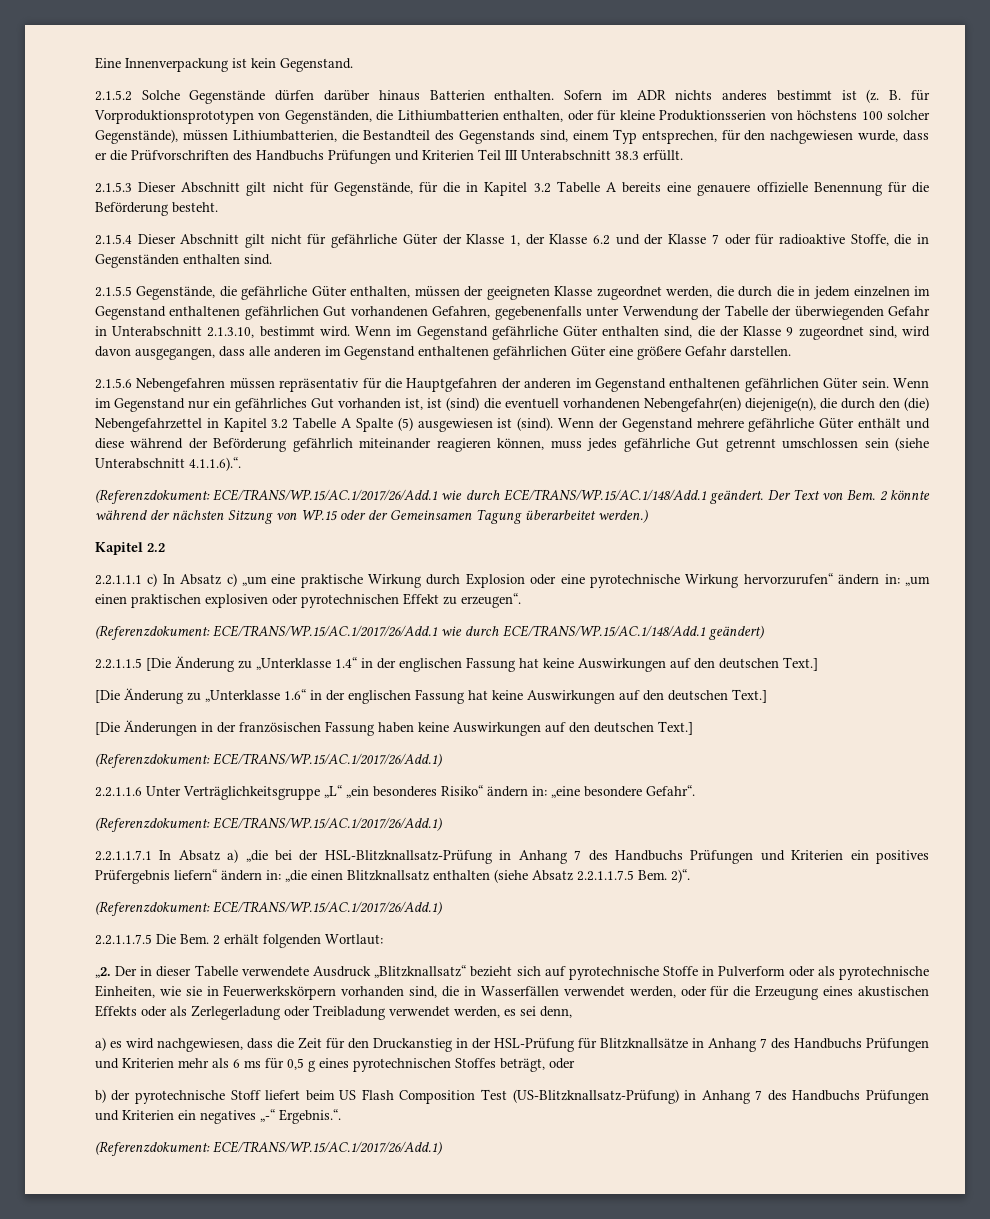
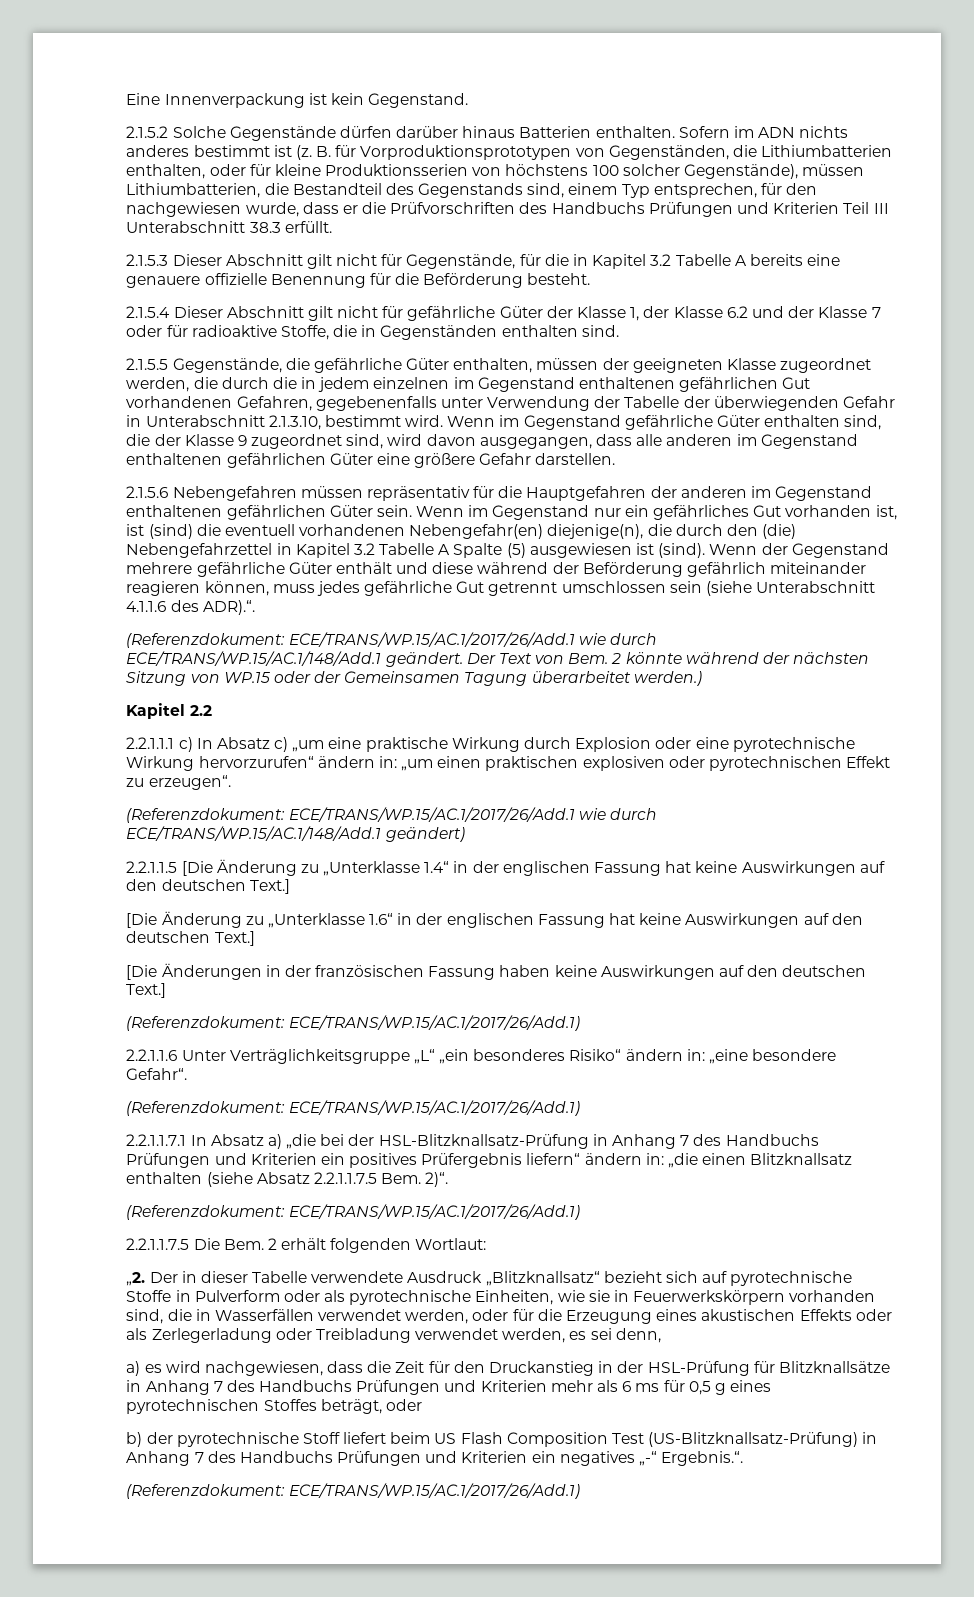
[636,90,666,100] ADR -> [758,127,796,138] ADN
[188,457,241,471] 4.1.1.6).“. -> [126,600,255,615] 4.1.1.6 des ADR).“.

